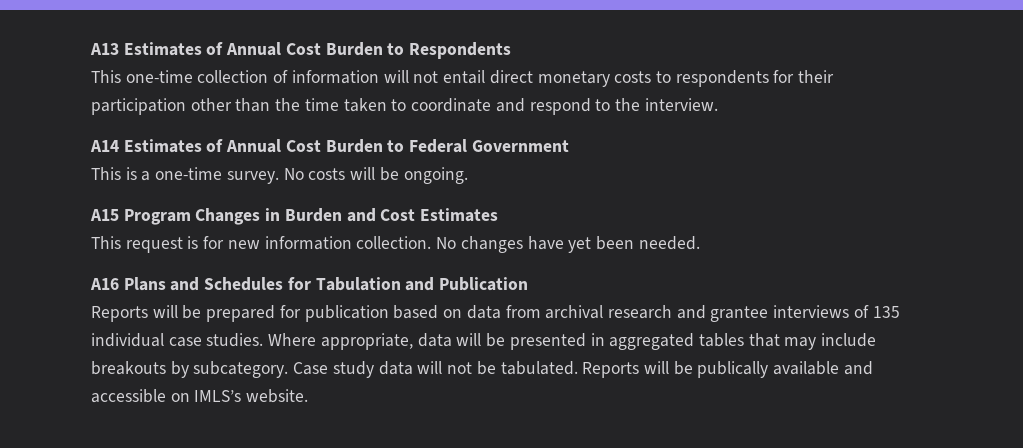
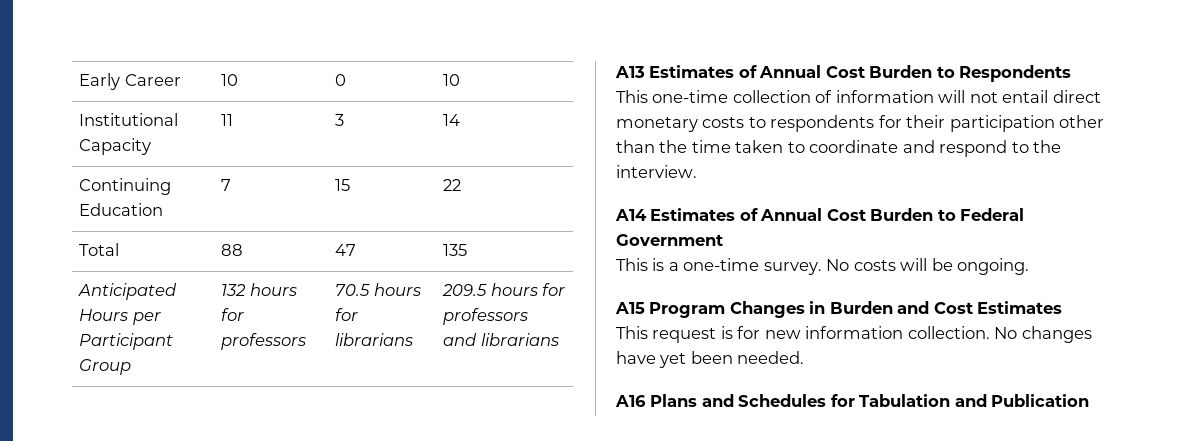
(90, 49) none -> [79,73,181,90] [221,74,239,86] [335,74,347,86] [443,74,461,86] [79,113,179,126] [79,138,152,155] [221,114,234,126] [335,114,345,126] [443,114,461,126] [79,178,172,195] [79,203,164,216] [221,179,232,191] [335,179,351,191] [443,179,462,191] [79,243,120,256] [221,244,244,256] [335,244,357,256] [443,244,468,256] [78,283,178,300] [79,309,161,325] [79,333,174,350] [79,359,132,375] [221,283,297,296] [221,308,245,321] [221,333,307,350] [335,283,421,296] [335,308,359,321] [335,333,414,346] [442,283,566,296] [443,308,529,325] [443,333,559,346] Early Career | 10 | 0 | 10 // Institutional Capacity | 11 | 3 | 14 // Continuing Education | 7 | 15 | 22 // Total | 88 | 47 | 135 // Anticipated Hours per Participant Group | 132 hours for professors | 70.5 hours for librarians | 209.5 hours for professors and librarians //
[91,305,900,322] [91,333,877,350] [91,361,873,378] [91,389,309,403] // Reports will be prepared for publication based on data from archival research and grantee interviews of 135 individual case studies. Where appropriate, data will be presented in aggregated tables that may include breakouts by subcategory. Case study data will not be tabulated. Reports will be publically available and accessible on IMLS’s website. -> (1090, 400) none

